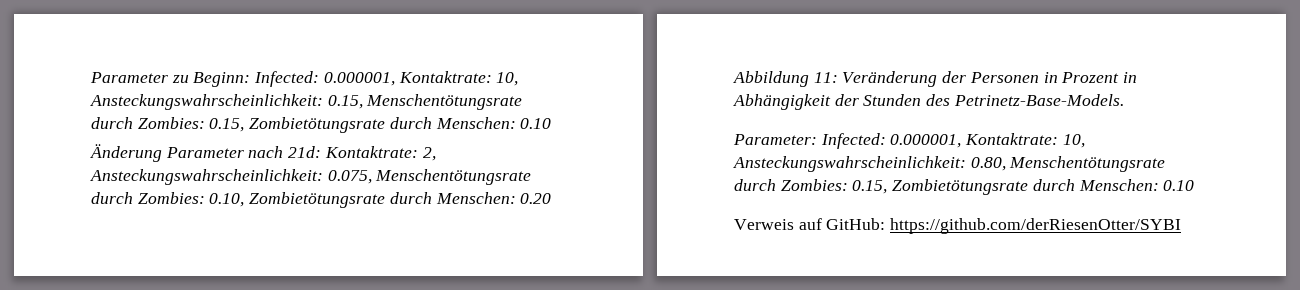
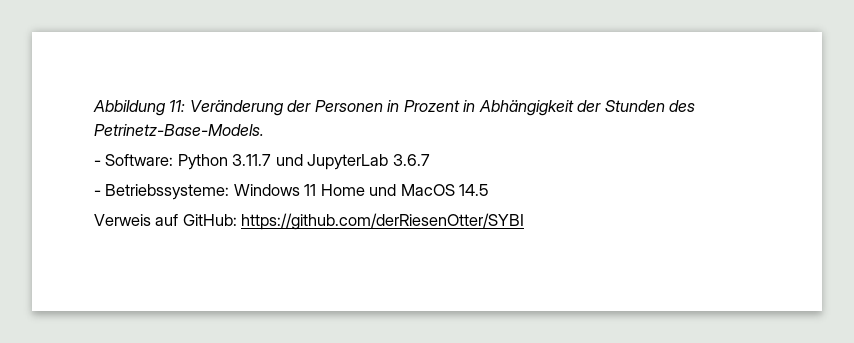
[90,71,519,87] [90,94,523,110] [91,117,552,133] [90,144,436,162] [90,169,532,185] [91,192,552,208] Parameter zu Beginn: Infected: 0.000001, Kontaktrate: 10, Ansteckungswahrscheinlichkeit: 0.15, Menschentötungsrate durch Zombies: 0.15, Zombietötungsrate durch Menschen: 0.10 // Änderung Parameter nach 21d: Kontaktrate: 2, Ansteckungswahrscheinlichkeit: 0.075, Menschentötungsrate durch Zombies: 0.10, Zombietötungsrate durch Menschen: 0.20 // -> (93, 108) none
[733,133,1085,149] [733,156,1166,172] [734,179,1195,195] Parameter: Infected: 0.000001, Kontaktrate: 10, Ansteckungswahrscheinlichkeit: 0.80, Menschentötungsrate durch Zombies: 0.15, Zombietötungsrate durch Menschen: 0.10 -> [94,154,430,170] [94,184,490,200] - Software: Python 3.11.7 und JupyterLab 3.6.7 // - Betriebssysteme: Windows 11 Home und MacOS 14.5

